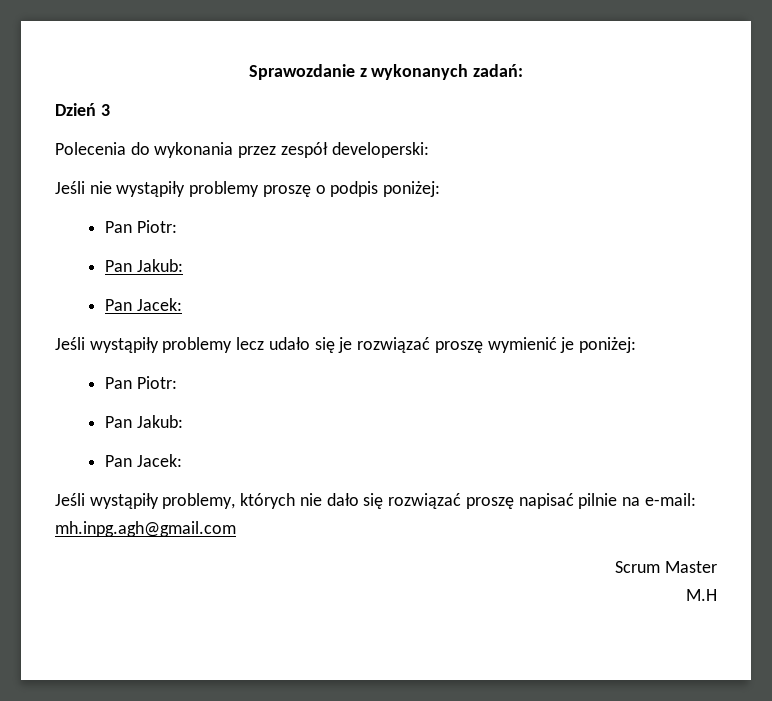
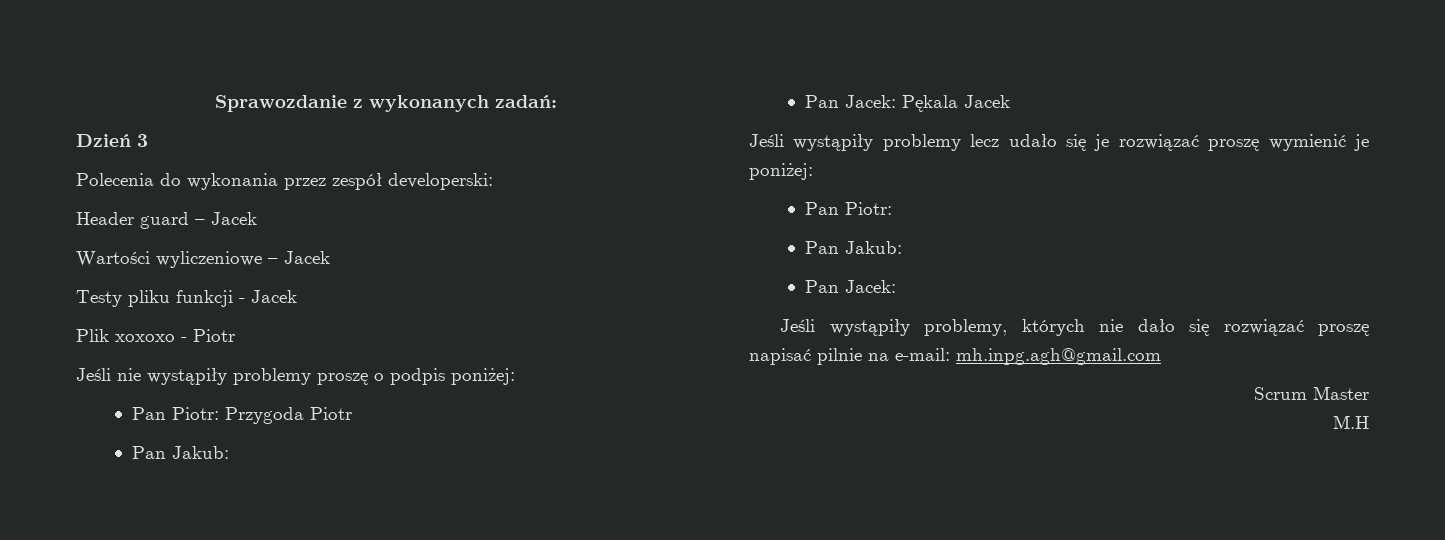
(429, 150) none -> [76,212,257,229] [76,251,330,268] [76,290,297,307] [76,329,235,342] // Header guard – Jacek // Wartości wyliczeniowe – Jacek // Testy pliku funkcji - Jacek // Plik xoxoxo - Piotr
[105,259,183,272] [105,298,182,311] // Pan Jakub: // Pan Jacek: -> [225,407,353,424] [132,446,230,459] [805,95,1011,112] Przygoda Piotr // Pan Jakub: // Pan Jacek: Pękala Jacek

